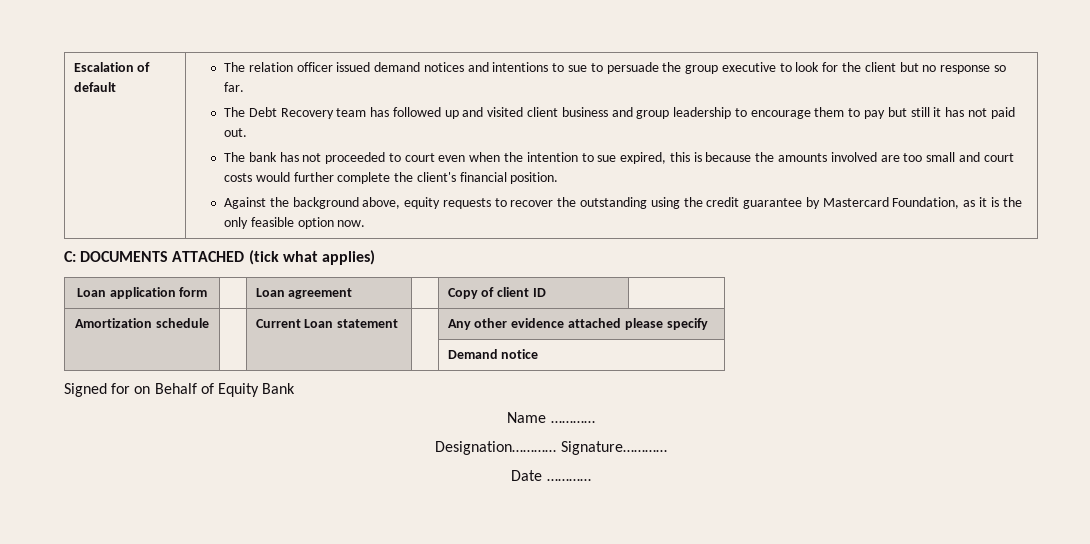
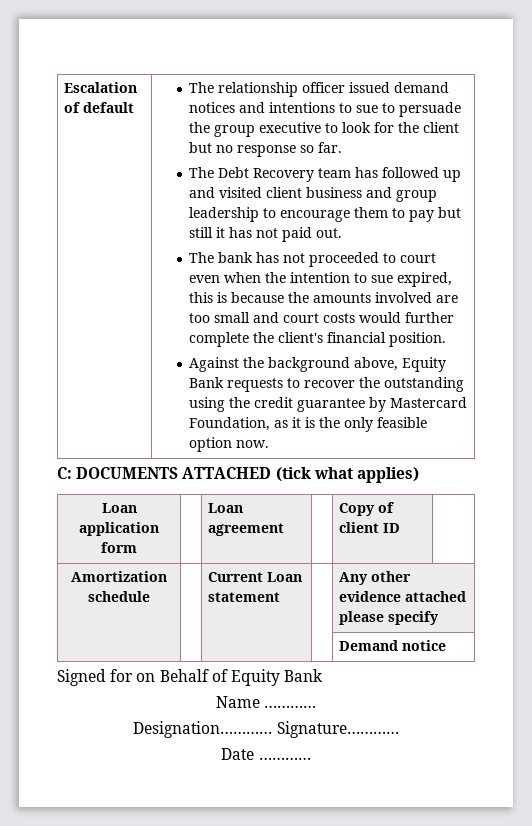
[248,62,293,72] relation -> [218,82,299,97] relationship
[404,197,441,209] equity -> [402,357,447,372] [189,377,225,388] Equity Bank

